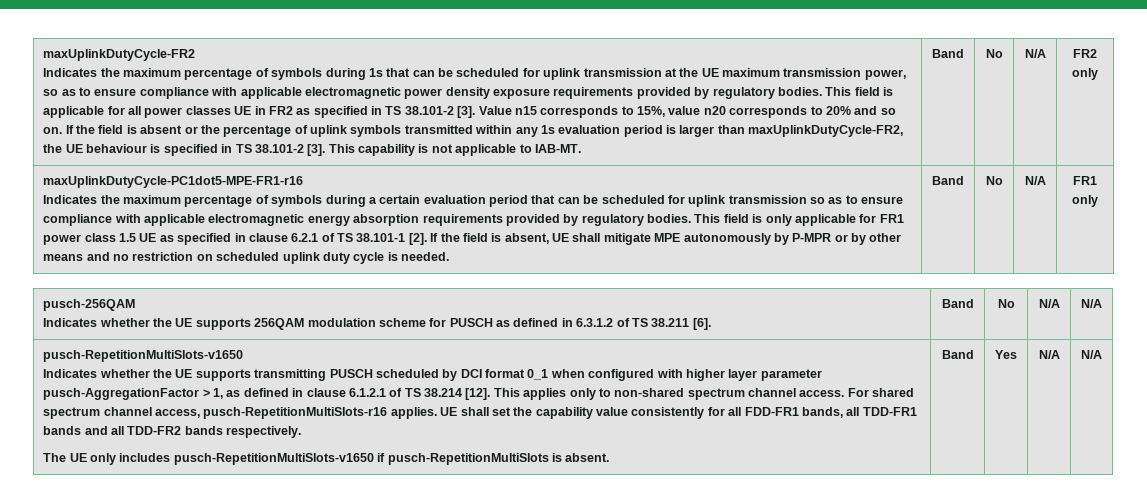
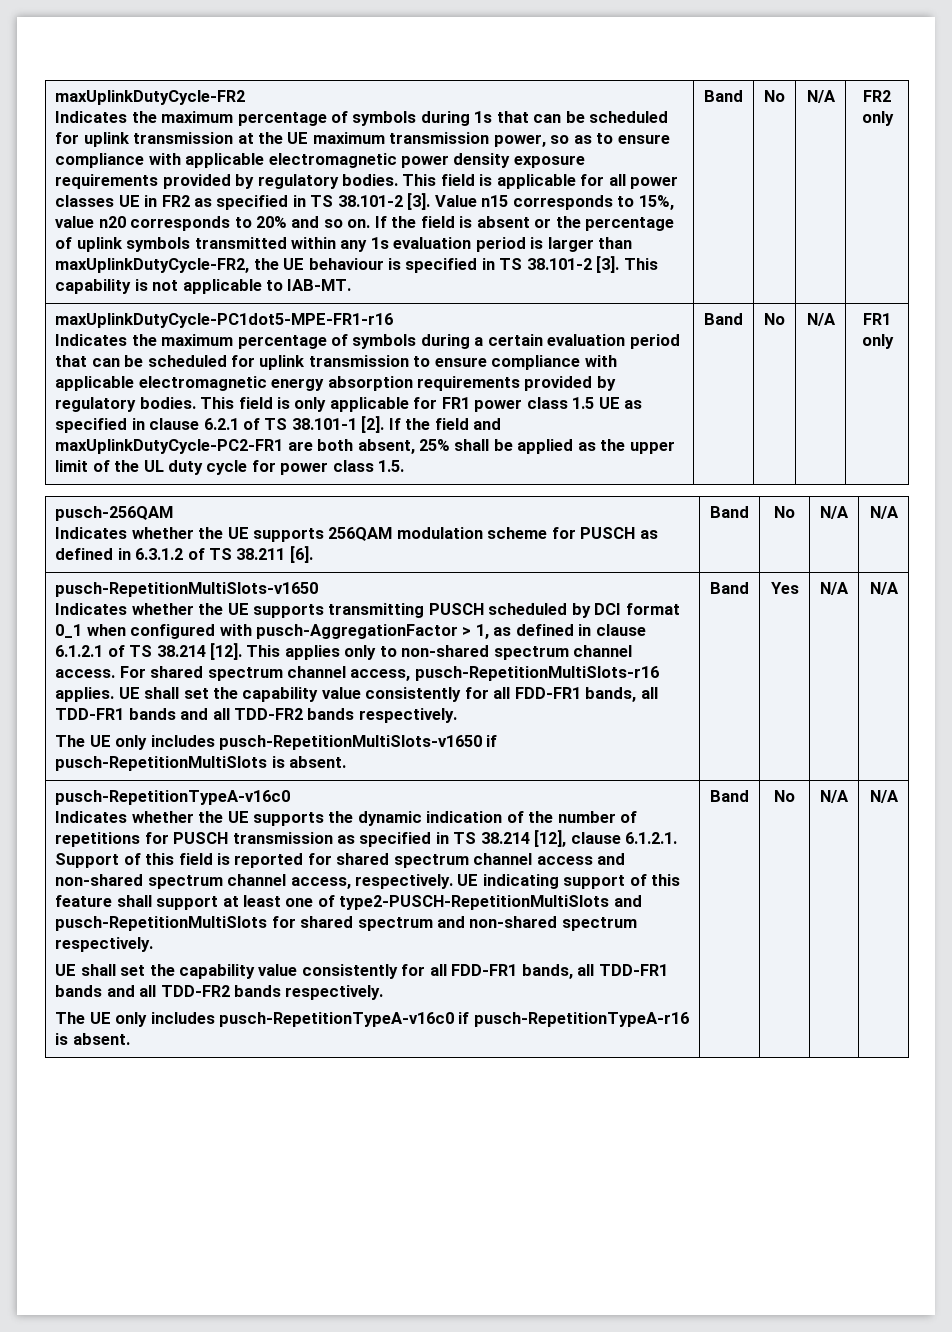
[810,197,843,204] so as -> (409, 361) none
[491,233,902,245] [43,252,450,264] is absent, UE shall mitigate MPE autonomously by P-MPR or by other means and no restriction on scheduled uplink duty cycle is needed. -> [473,418,502,430] [55,439,675,454] [55,460,405,475] and maxUplinkDutyCycle-PC2-FR1 are both absent, 25% shall be applied as the upper limit of the UL duty cycle for power class 1.5.
[685,369,822,381] higher layer parameter -> (252, 630) none
(1102, 354) none -> [55,790,291,805] [55,811,638,826] [55,830,678,847] [55,853,626,868] [55,874,681,889] [55,895,642,910] [55,916,637,931] [55,937,154,952] [55,964,668,979] [55,985,384,1000] [55,1012,689,1027] [55,1033,130,1045] [710,790,749,802] [774,790,795,802] [820,790,849,803] [869,790,899,803] // pusch-RepetitionTypeA-v16c0 // Indicates whether the UE supports the dynamic indication of the number of repetitions for PUSCH transmission as specified in TS 38.214 [12], clause 6.1.2.1. Support of this field is reported for shared spectrum channel access and non-shared spectrum channel access, respectively. UE indicating support of this feature shall support at least one of type2-PUSCH-RepetitionMultiSlots and pusch-RepetitionMultiSlots for shared spectrum and non-shared spectrum respectively. // UE shall set the capability value consistently for all FDD-FR1 bands, all TDD-FR1 bands and all TDD-FR2 bands respectively. // The UE only includes pusch-RepetitionTypeA-v16c0 if pusch-RepetitionTypeA-r16 is absent. | Band | No | N/A | N/A

